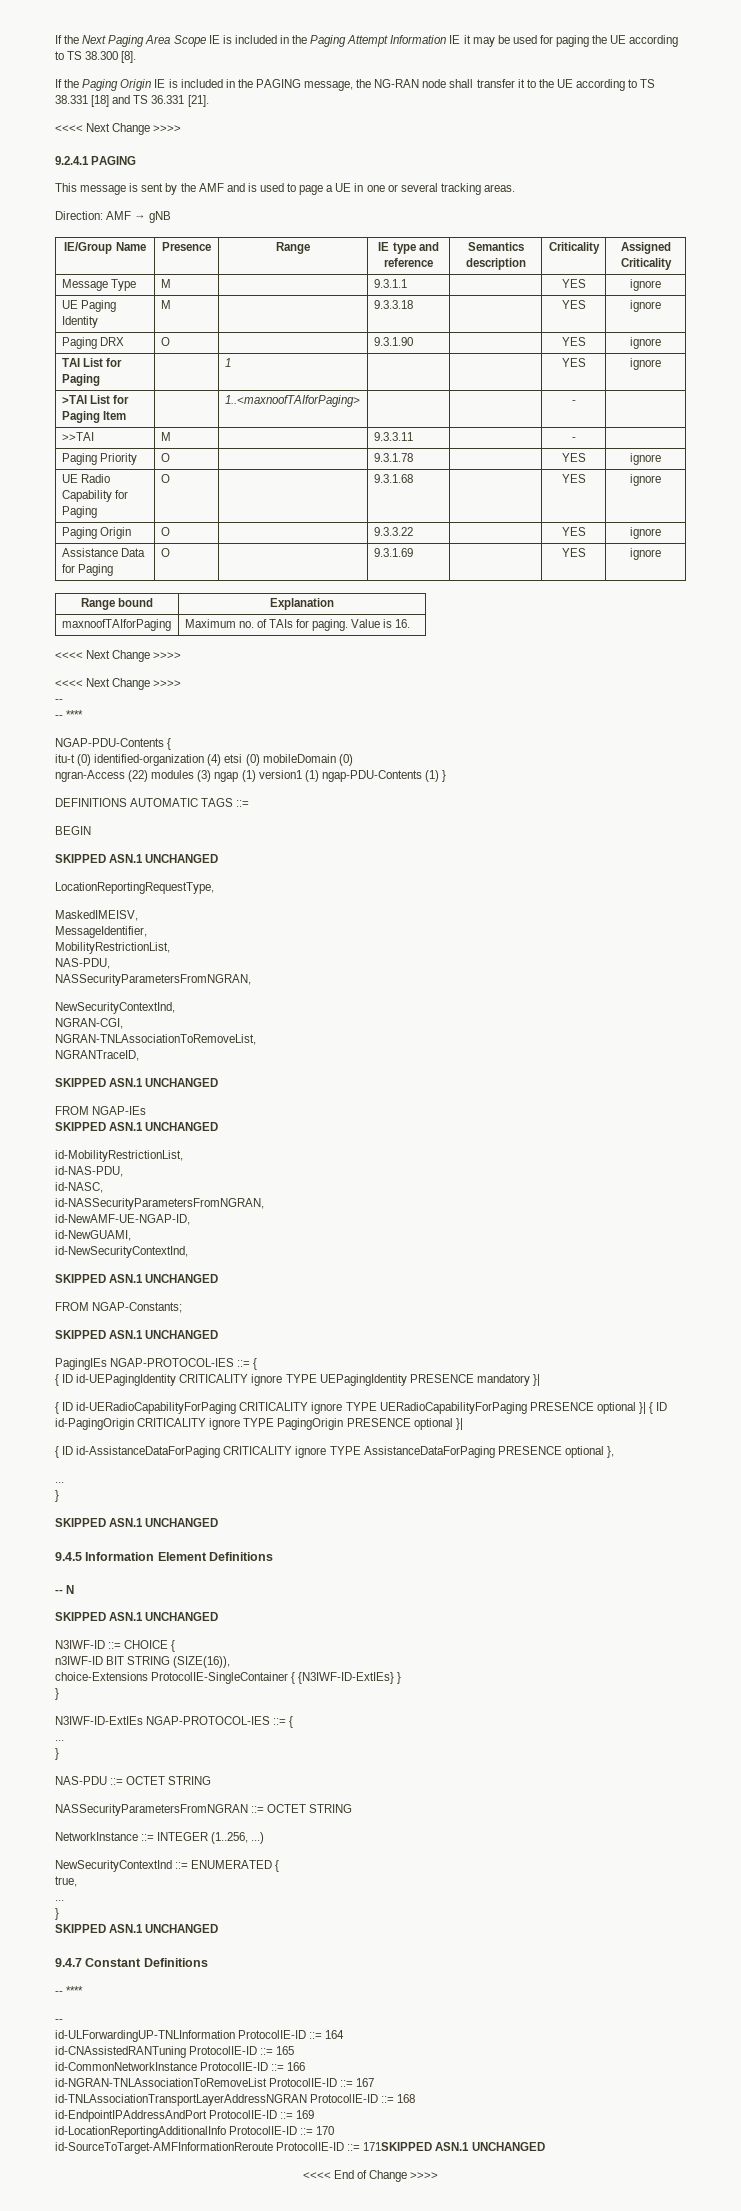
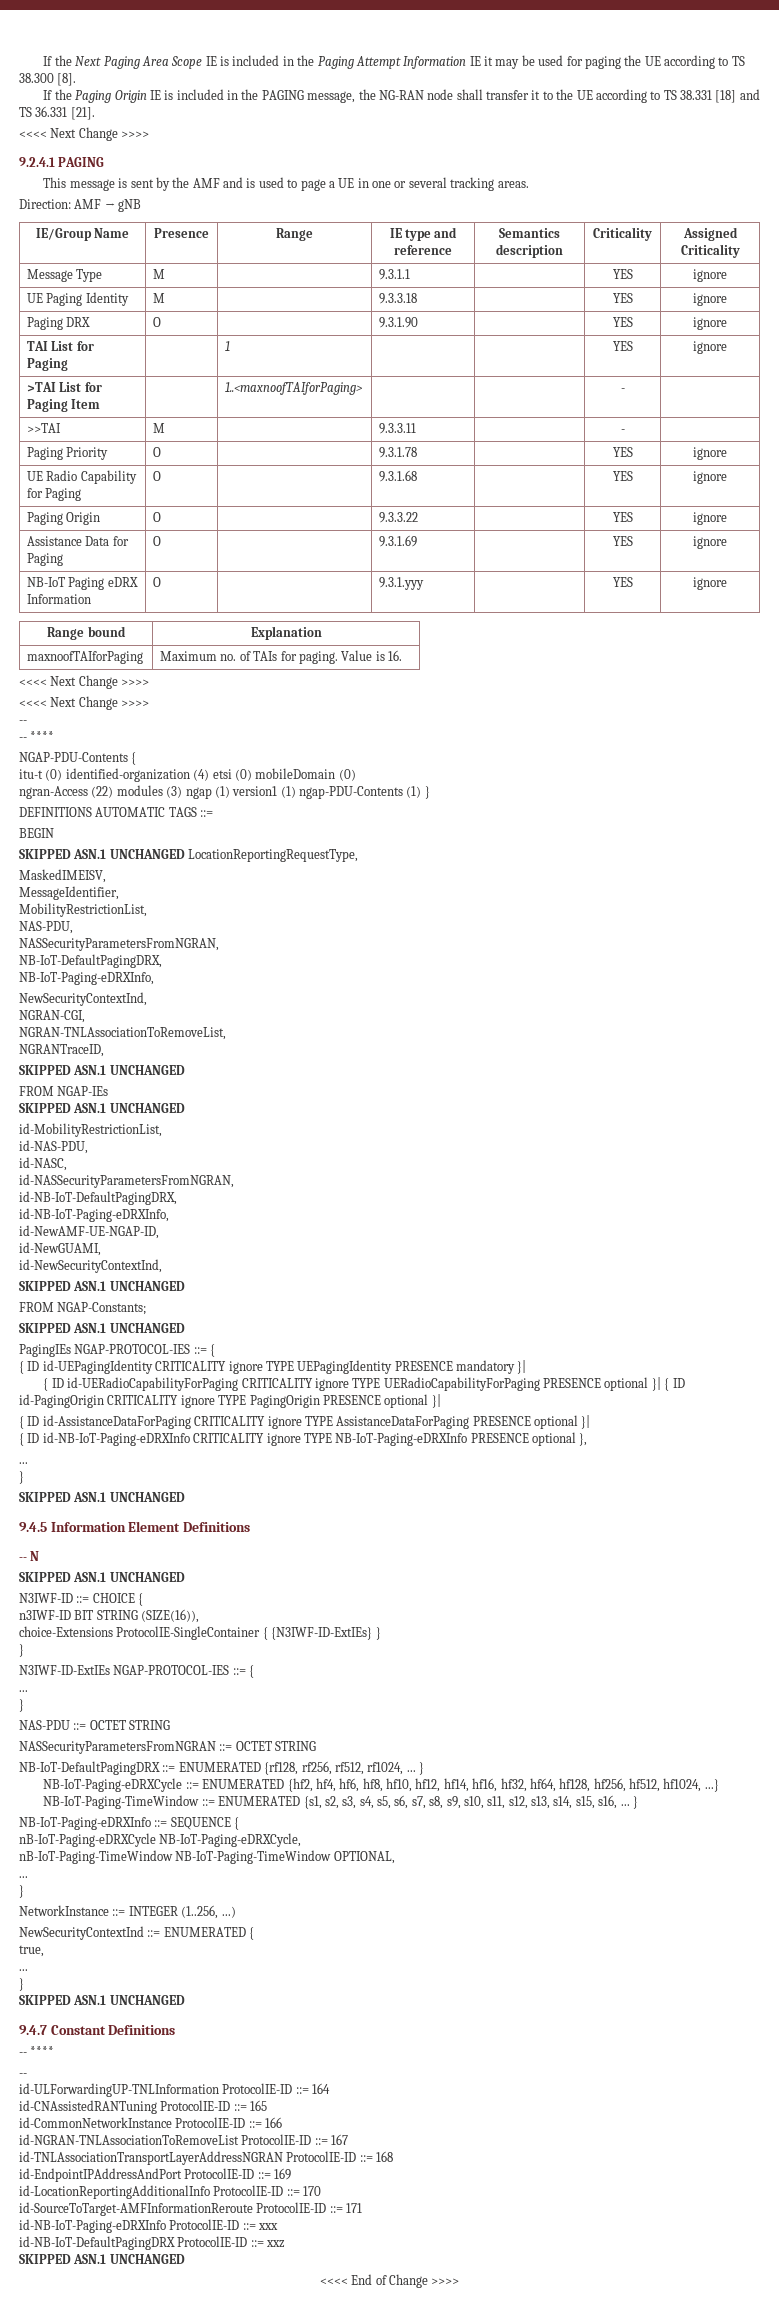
(661, 554) none -> [27,577,138,590] [27,594,92,604] [153,577,162,587] [379,577,425,590] [612,577,633,587] [693,577,727,590] // NB-IoT Paging eDRX Information | O | | 9.3.1.yyy | | YES | ignore
(219, 858) // -> (185, 854) none
(251, 980) none -> [19,954,162,968] [19,972,154,985] // NB-IoT-DefaultPagingDRX, // NB-IoT-Paging-eDRXInfo,
(264, 1204) none -> [19,1191,177,1205] [19,1208,169,1222] // id-NB-IoT-DefaultPagingDRX, // id-NB-IoT-Paging-eDRXInfo,
(604, 1452) none -> [581,1415,591,1429] [19,1432,576,1446] }| // { ID id-NB-IoT-Paging-eDRXInfo CRITICALITY ignore TYPE NB-IoT-Paging-eDRXInfo PRESENCE optional
(353, 1808) none -> [19,1761,424,1775] [43,1778,719,1792] [43,1795,638,1809] [19,1817,240,1830] [19,1833,302,1847] [19,1850,395,1864] [19,1876,28,1878] [19,1885,24,1898] // NB-IoT-DefaultPagingDRX ::= ENUMERATED {rf128, rf256, rf512, rf1024, ... } // NB-IoT-Paging-eDRXCycle ::= ENUMERATED {hf2, hf4, hf6, hf8, hf10, hf12, hf14, hf16, hf32, hf64, hf128, hf256, hf512, hf1024, ...} // NB-IoT-Paging-TimeWindow ::= ENUMERATED {s1, s2, s3, s4, s5, s6, s7, s8, s9, s10, s11, s12, s13, s14, s15, s16, ... } // NB-IoT-Paging-eDRXInfo ::= SEQUENCE { // nB-IoT-Paging-eDRXCycle NB-IoT-Paging-eDRXCycle, // nB-IoT-Paging-TimeWindow NB-IoT-Paging-TimeWindow OPTIONAL, // ... // }
[363,2142,433,2151] 171SKIPPED -> [346,2203,363,2213] [19,2219,279,2233] [19,2236,286,2250] [19,2254,71,2264] 171 // id-NB-IoT-Paging-eDRXInfo ProtocolIE-ID ::= xxx // id-NB-IoT-DefaultPagingDRX ProtocolIE-ID ::= xxz // SKIPPED

